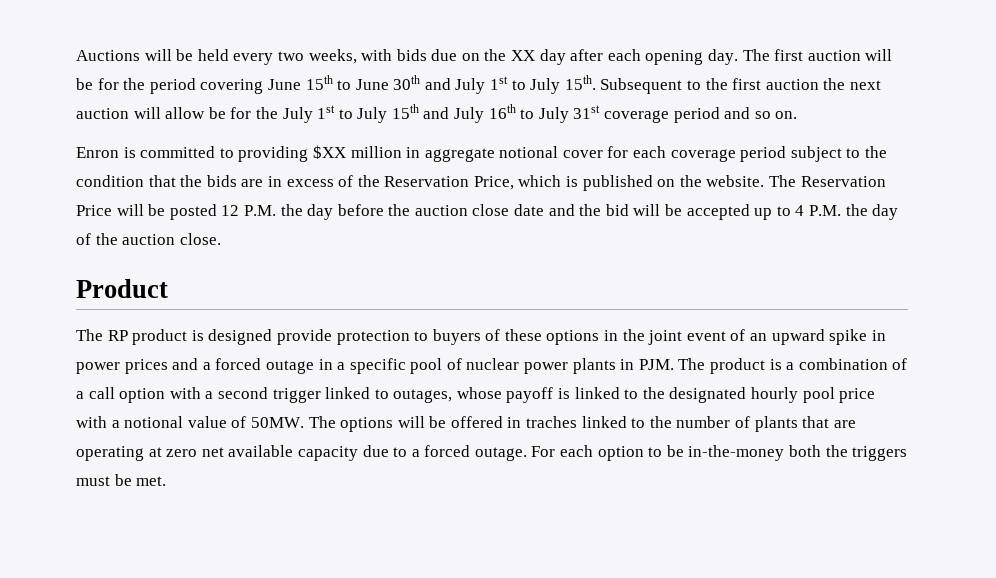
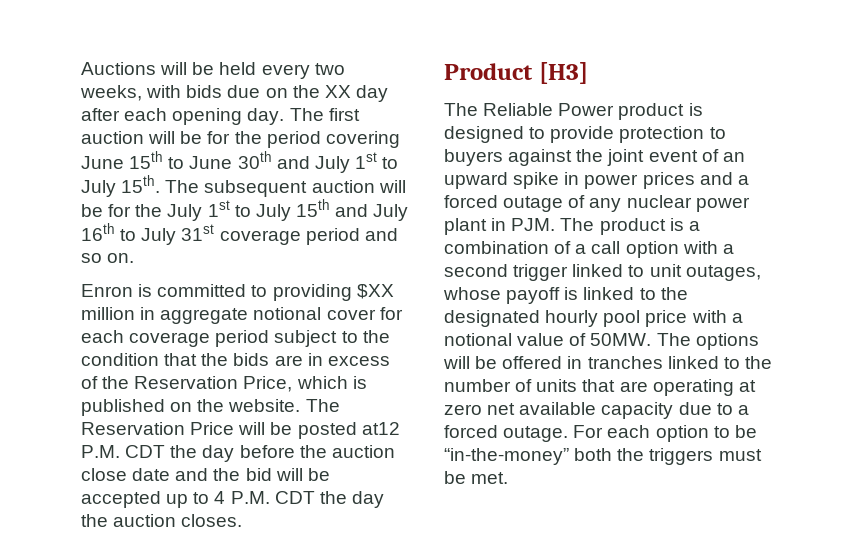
[600,78,881,94] [76,107,206,119] Subsequent to the first auction the next auction will allow -> [165,180,406,197] The subsequent auction will
[221,205,276,216] 12 P.M. -> [361,422,400,435] [81,445,166,458] at12 P.M. CDT
[845,204,899,220] [76,233,221,245] the day of the auction close. -> [274,491,384,508] [81,514,243,527] CDT the day the auction closes.
[76,329,128,341] // The RP -> [538,62,588,84] [444,103,615,116] [H3] // The Reliable Power
(273, 337) none -> [529,127,546,139] to
[485,329,619,345] of these options in -> [508,149,573,166] against
[318,358,462,374] in a specific pool of -> [568,195,622,212] of any
[572,358,616,374] plants -> [444,218,487,235] plant
(389, 394) none -> [649,264,682,277] unit
[526,416,578,428] traches -> [587,356,663,369] tranches
[754,416,798,432] plants -> [536,379,578,392] units
[688,445,785,461] in-the-money -> [444,448,569,465] “in-the-money”

